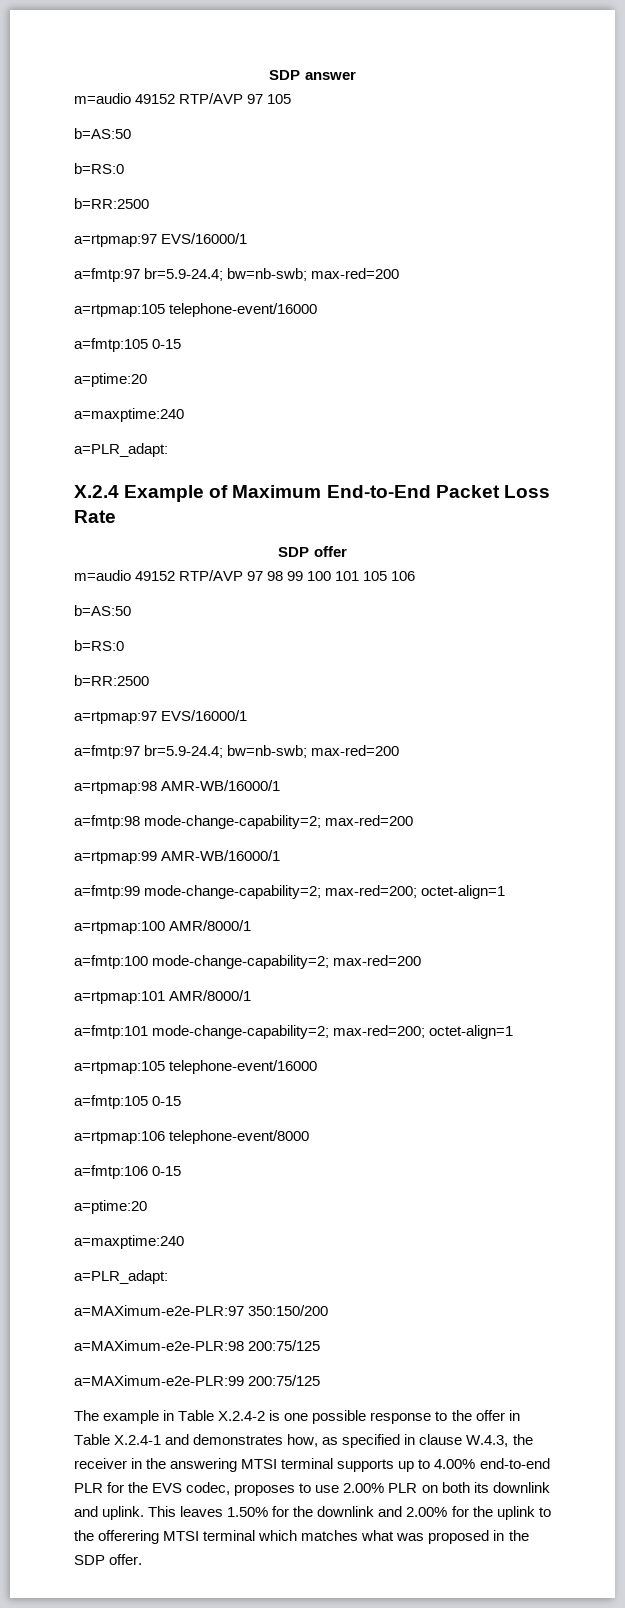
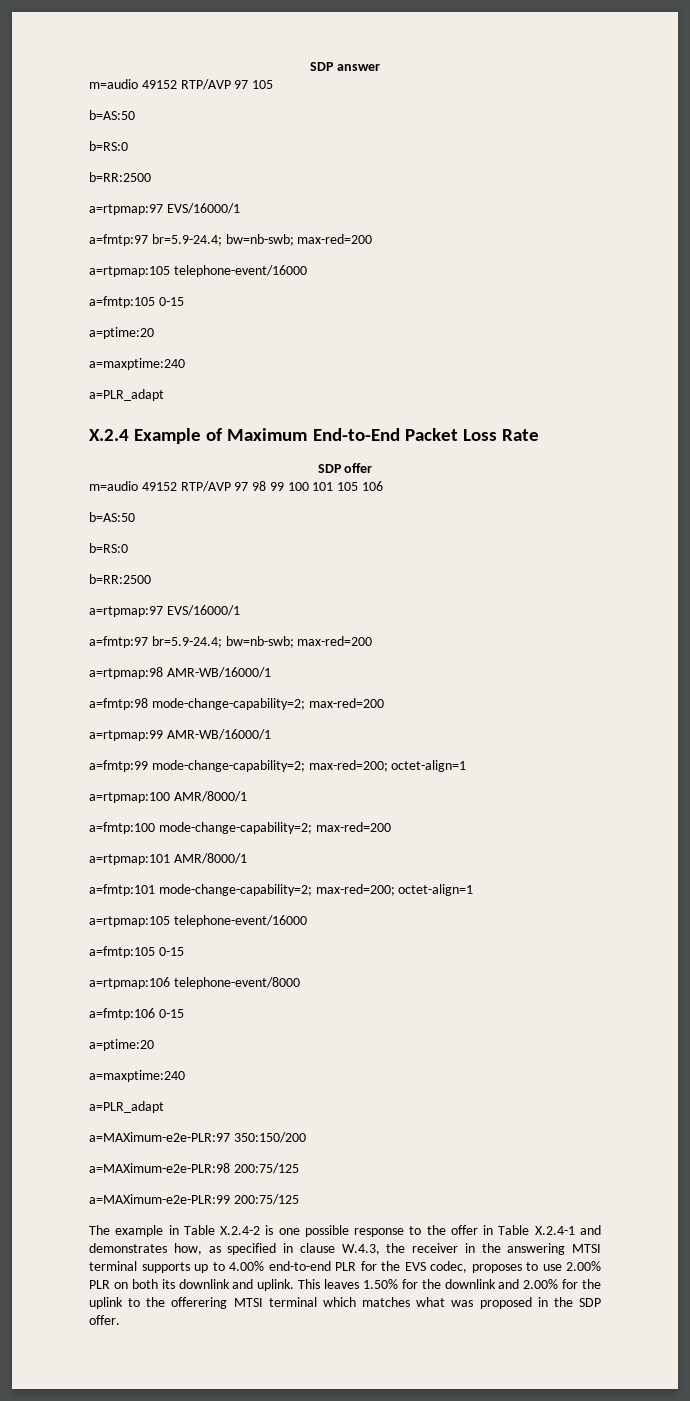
[74,443,168,457] a=PLR_adapt: -> [89,389,164,401] a=PLR_adapt
[74,1270,168,1284] a=PLR_adapt: -> [89,1101,164,1113] a=PLR_adapt

